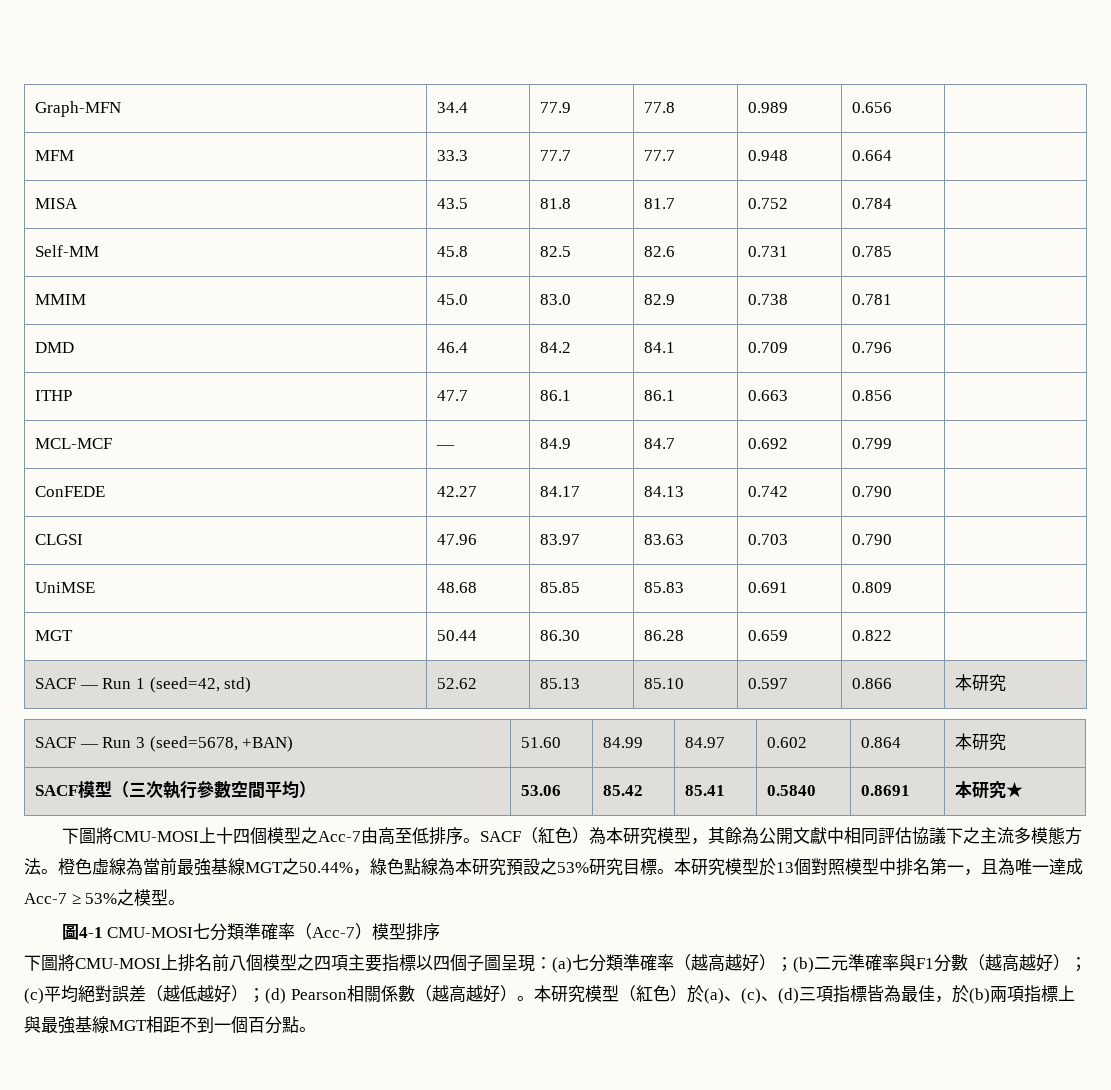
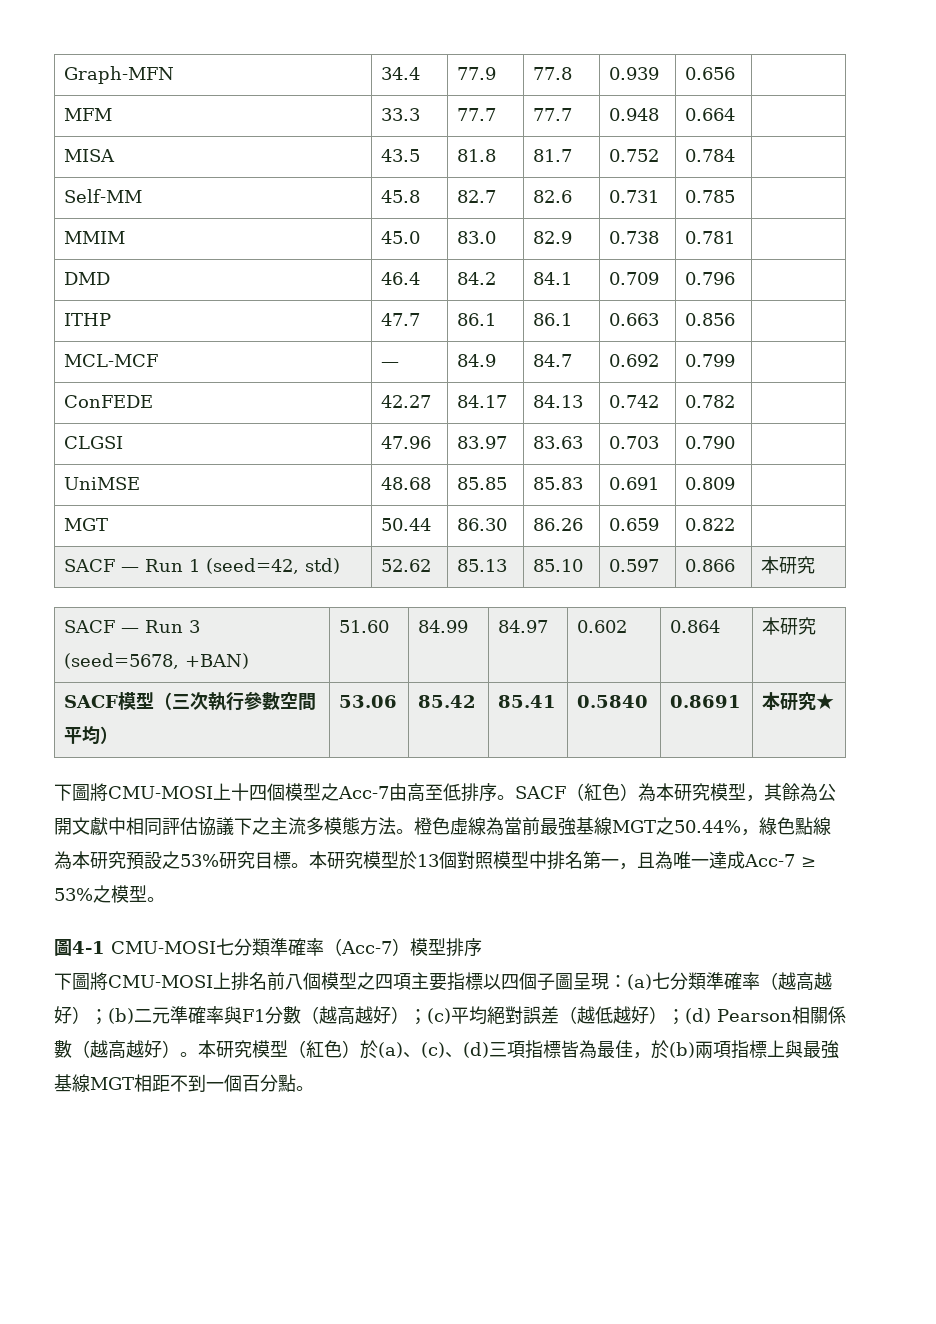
[748,102,789,113] 0.989 -> [609,67,660,80] 0.939
[540,246,572,257] 82.5 -> [457,190,497,203] 82.7
[852,486,893,497] 0.790 -> [685,395,736,408] 0.782
[644,630,685,641] 86.28 -> [533,518,584,531] 86.26

